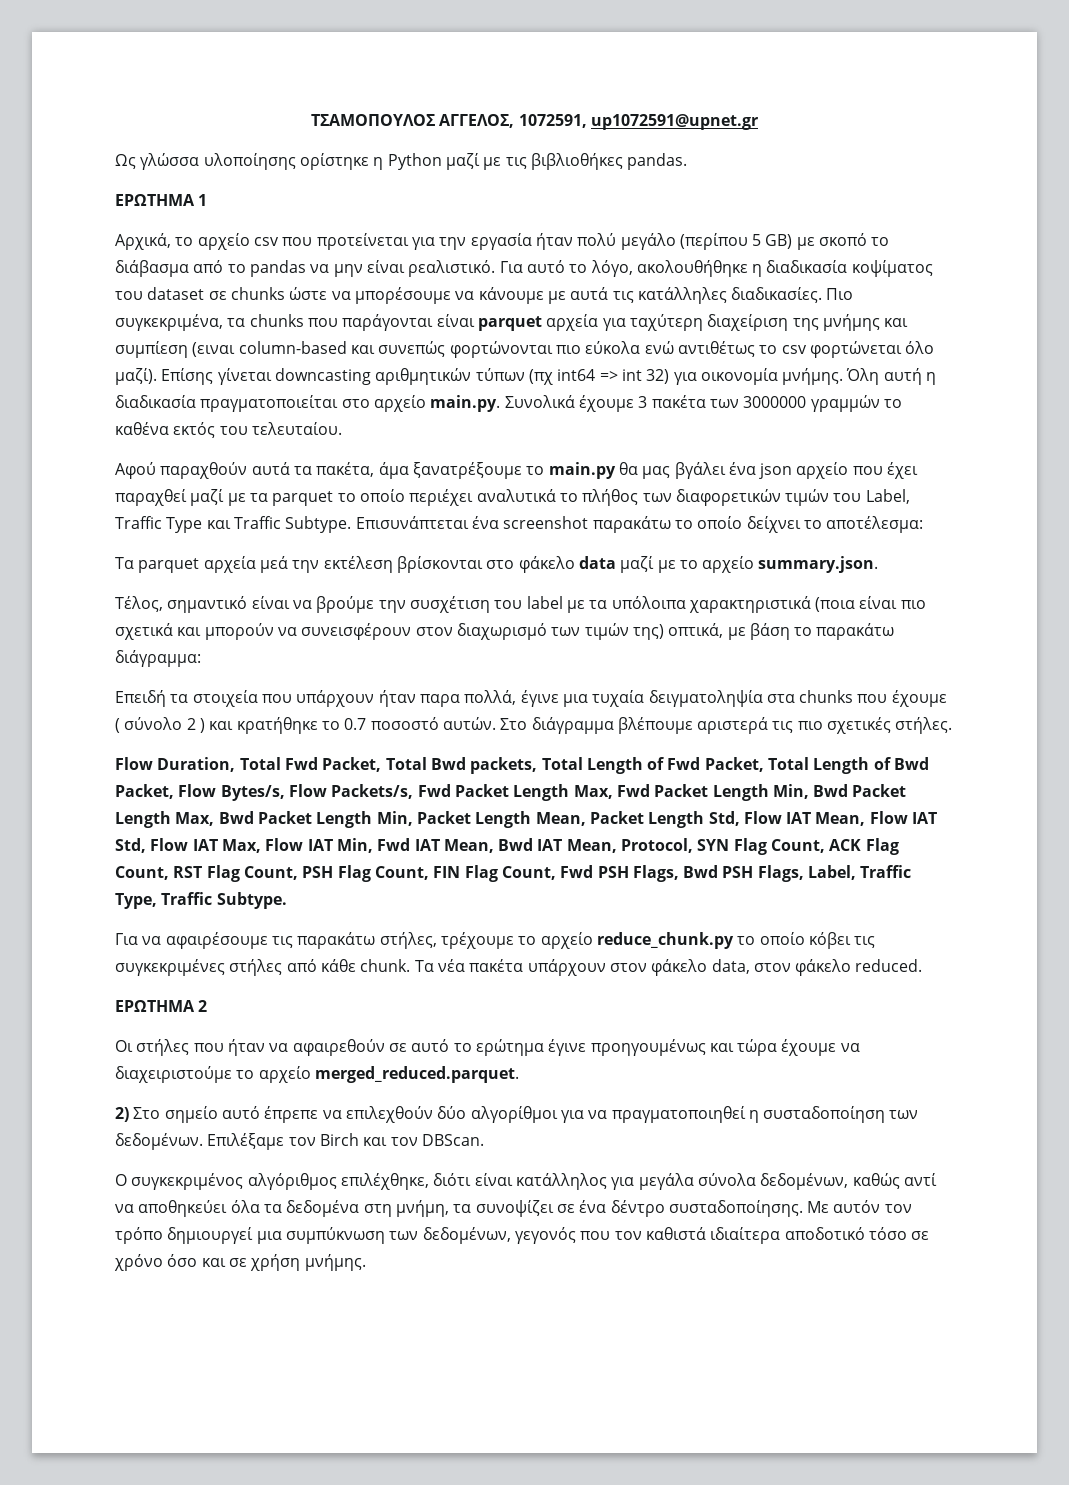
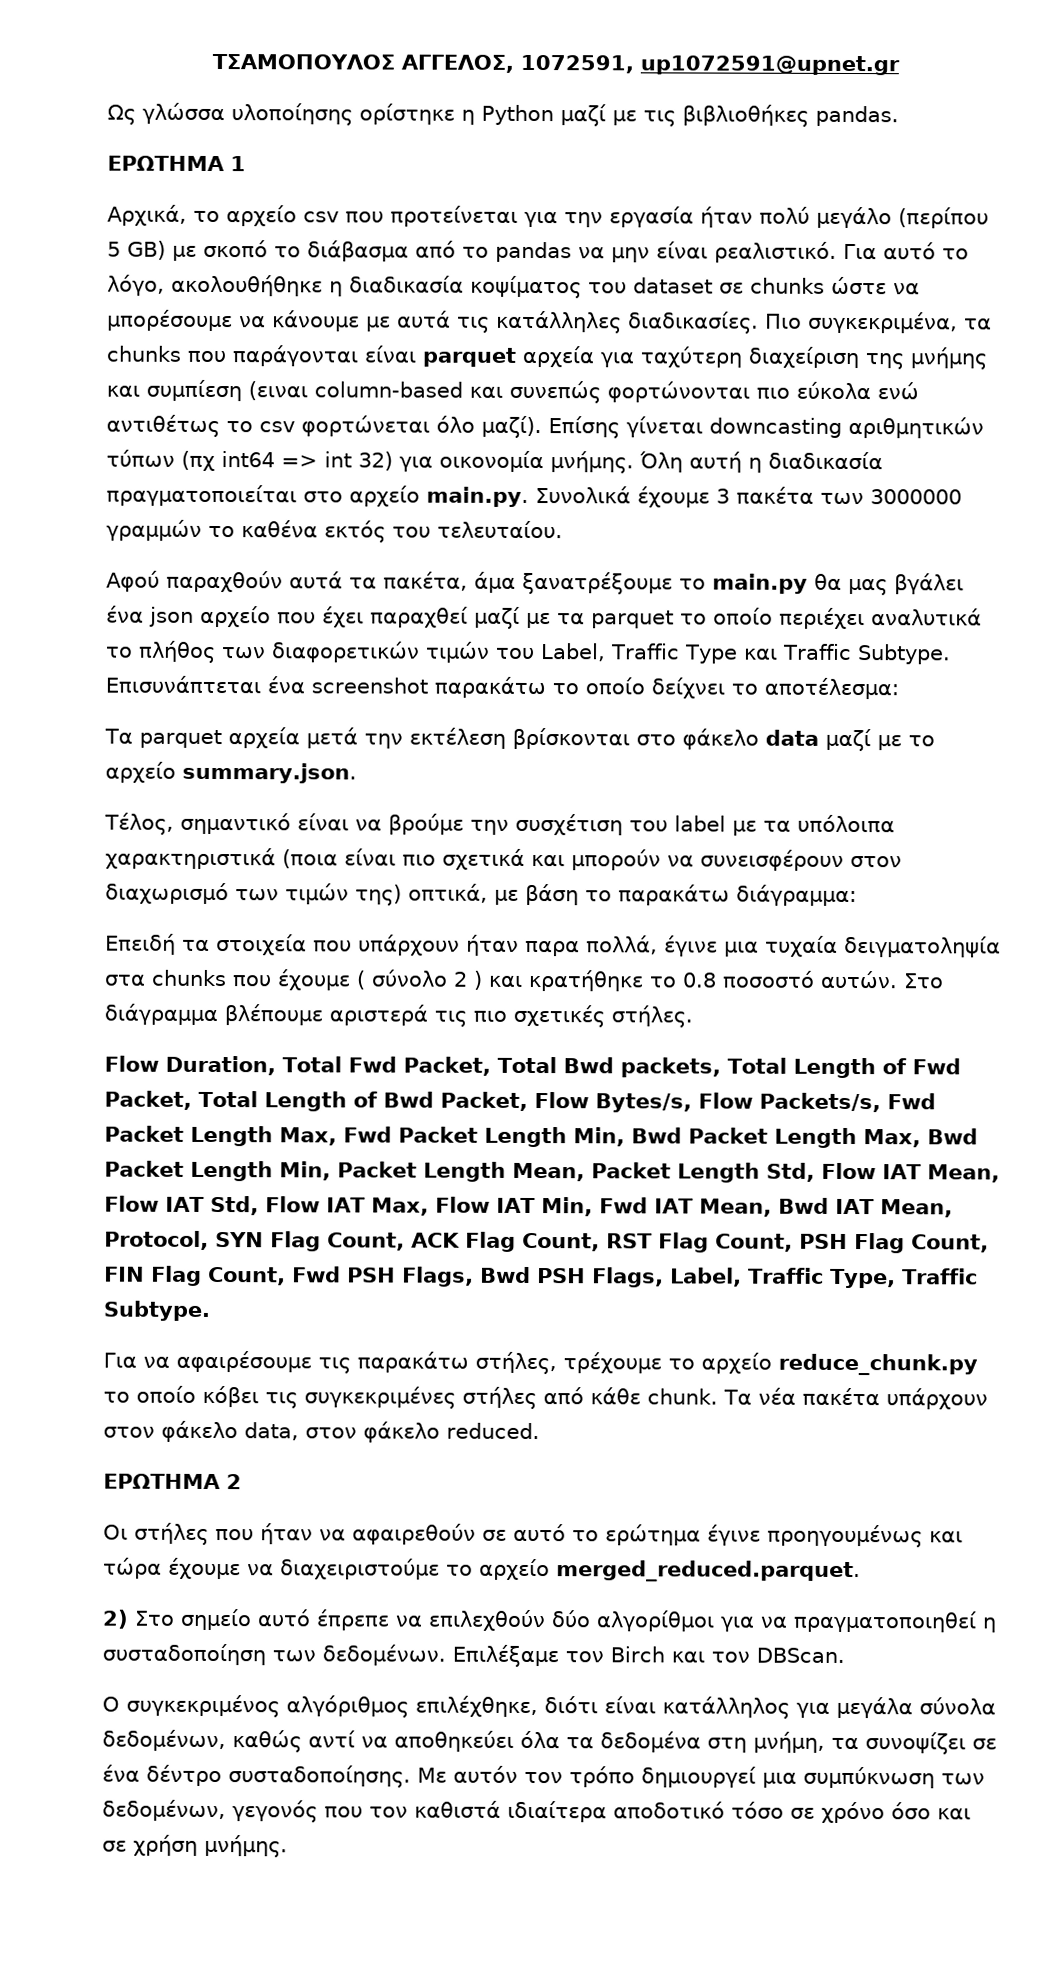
[259,556,288,573] μεά -> [306,727,358,749] μετά
[344,718,367,730] 0.7 -> [682,972,717,988] 0.8

